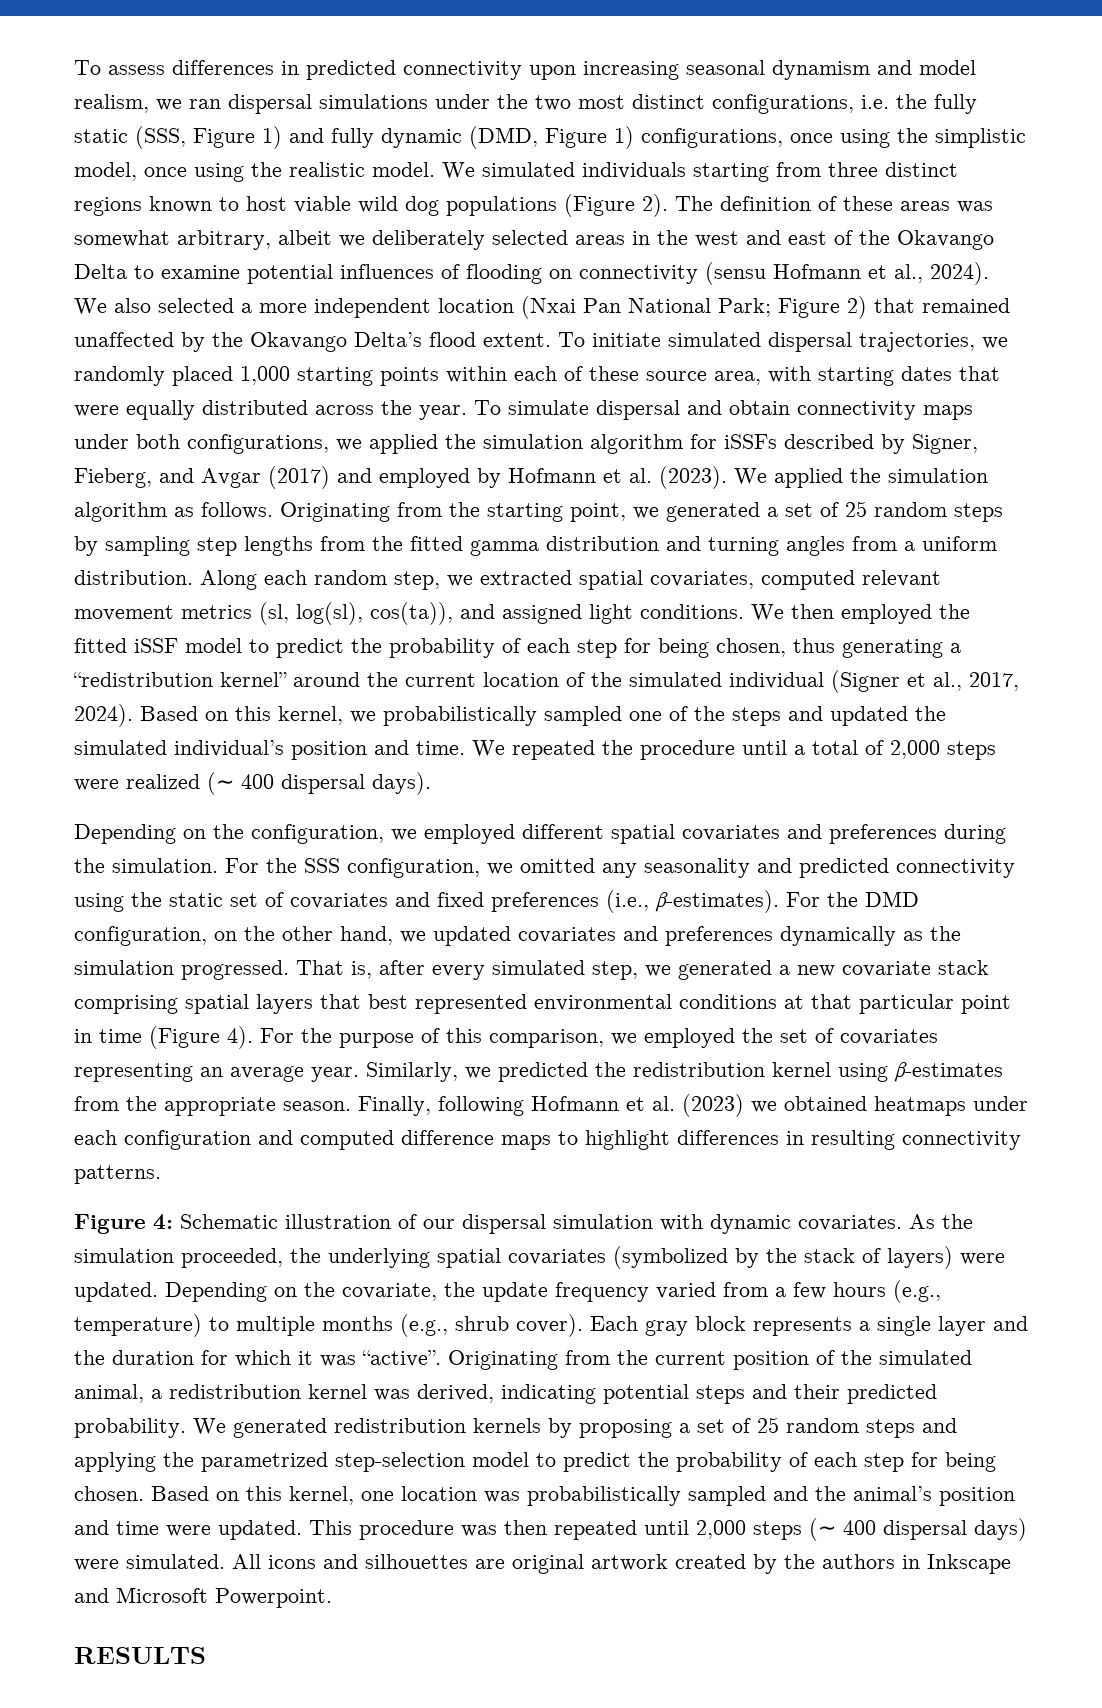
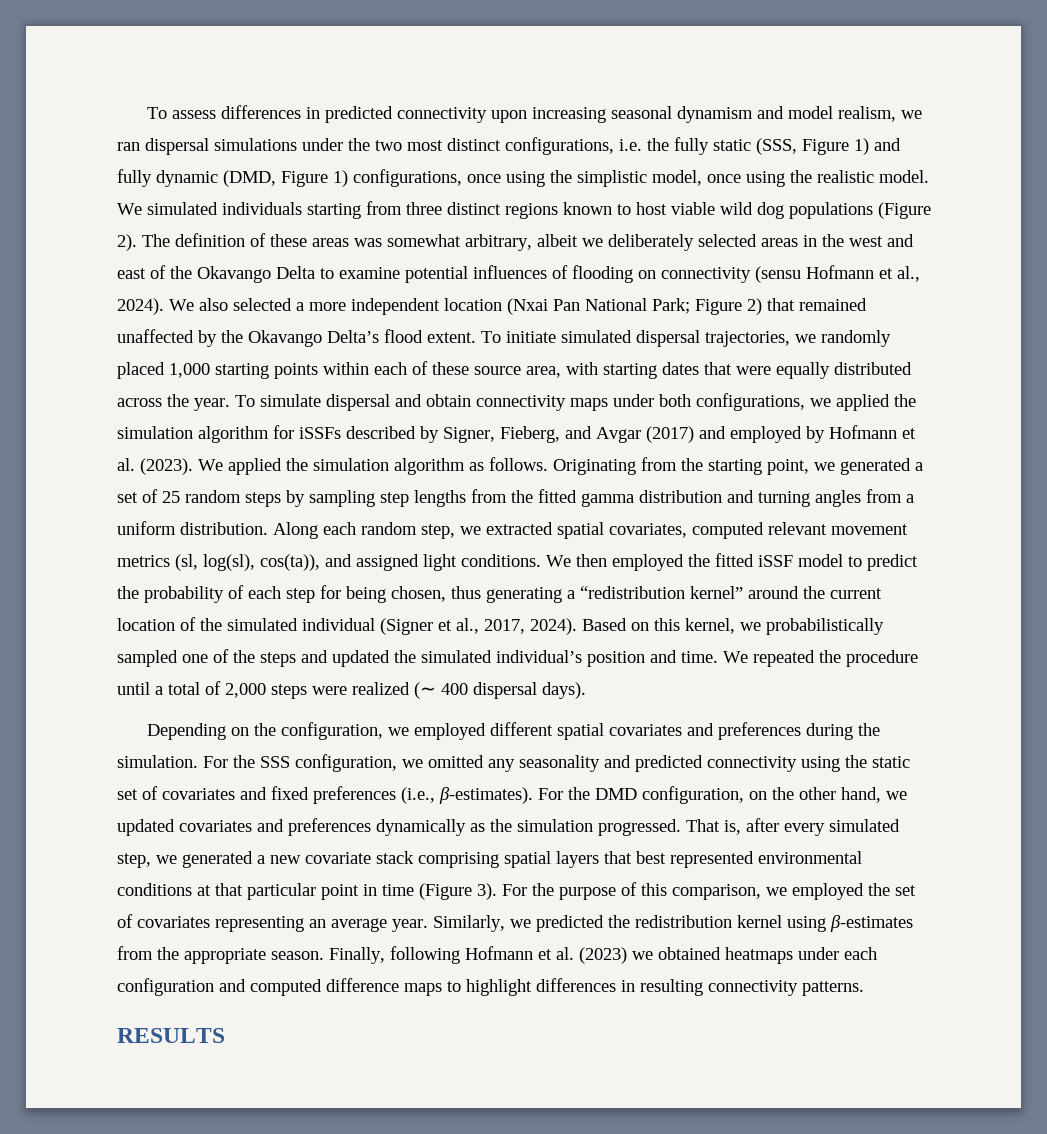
[227,1026,253,1049] 4). -> [477,883,497,900] 3).
[74,1214,973,1234] [74,1246,1005,1269] [74,1280,941,1303] [74,1314,1028,1337] [74,1350,972,1370] [74,1384,937,1404] [74,1417,957,1438] [74,1452,996,1472] [74,1486,1015,1506] [74,1518,1027,1541] [74,1554,1011,1574] [74,1587,332,1608] // Figure 4: Schematic illustration of our dispersal simulation with dynamic covariates. As the simulation proceeded, the underlying spatial covariates (symbolized by the stack of layers) were updated. Depending on the covariate, the update frequency varied from a few hours (e.g., temperature) to multiple months (e.g., shrub cover). Each gray block represents a single layer and the duration for which it was “active”. Originating from the current position of the simulated animal, a redistribution kernel was derived, indicating potential steps and their predicted probability. We generated redistribution kernels by proposing a set of 25 random steps and applying the parametrized step-selection model to predict the probability of each step for being chosen. Based on this kernel, one location was probabilistically sampled and the animal’s position and time were updated. This procedure was then repeated until 2,000 steps (∼ 400 dispersal days) were simulated. All icons and silhouettes are original artwork created by the authors in Inkscape and Microsoft Powerpoint. -> (864, 988) none

